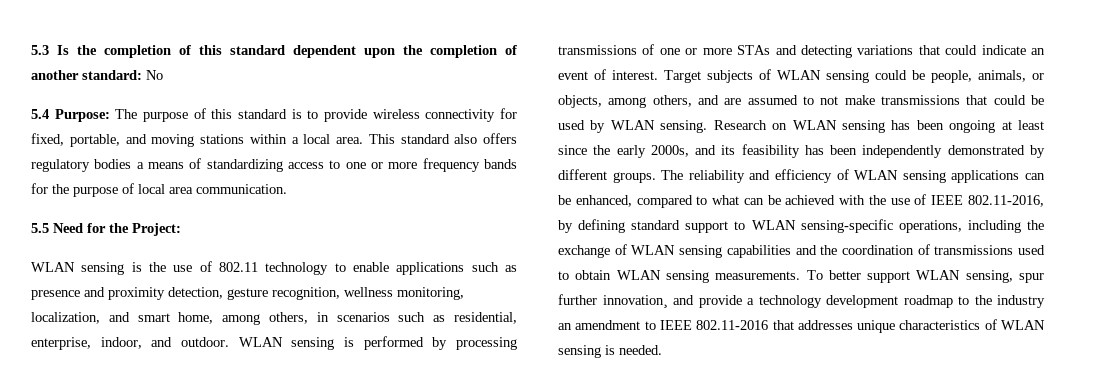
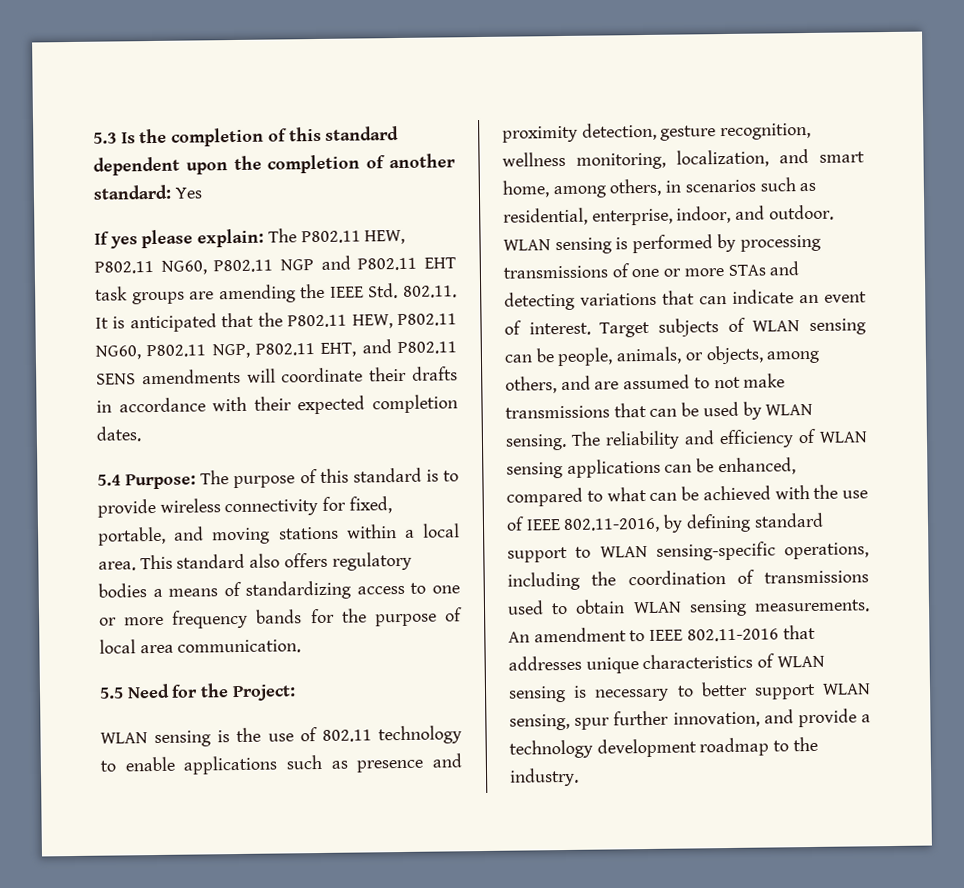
[146,70,163,80] No -> [174,187,202,199] [94,228,406,249] [94,255,456,275] [95,283,457,305] [95,312,458,333] [95,339,457,360] [96,366,459,385] [96,394,458,415] [96,426,141,442] Yes // If yes please explain: The P802.11 HEW, P802.11 NG60, P802.11 NGP and P802.11 EHT task groups are amending the IEEE Std. 802.11. It is anticipated that the P802.11 HEW, P802.11 NG60, P802.11 NGP, P802.11 EHT, and P802.11 SENS amendments will coordinate their drafts in accordance with their expected completion dates.
[945,45,978,55] could -> [699,296,727,305] can
[875,70,907,80] could -> [504,354,533,363] can
[993,95,1026,105] could -> [649,408,678,417] can
[713,120,1044,133] [558,144,1045,158] [558,169,656,183] Research on WLAN sensing has been ongoing at least since the early 2000s, and its feasibility has been independently demonstrated by different groups. -> (567, 442) none
[558,244,838,258] exchange of WLAN sensing capabilities and the -> (617, 578) none
[806,270,1044,283] [558,294,1045,308] [558,323,572,330] To better support WLAN sensing, spur further innovation¸ and provide a technology development roadmap to the industry an -> [508,631,530,643] An
[619,345,662,355] needed. -> [595,681,871,702] [509,708,871,731] [509,736,818,759] [509,767,579,787] necessary to better support WLAN sensing, spur further innovation, and provide a technology development roadmap to the industry.

